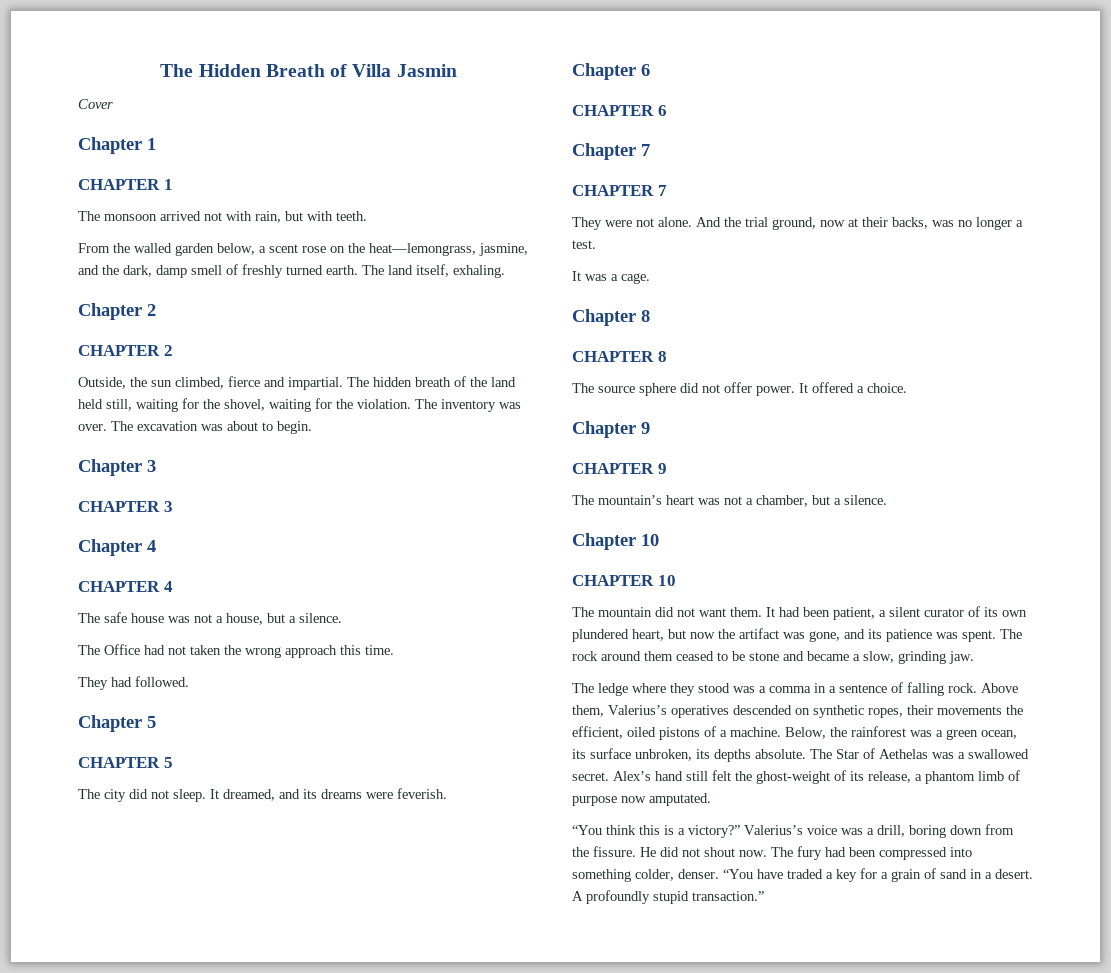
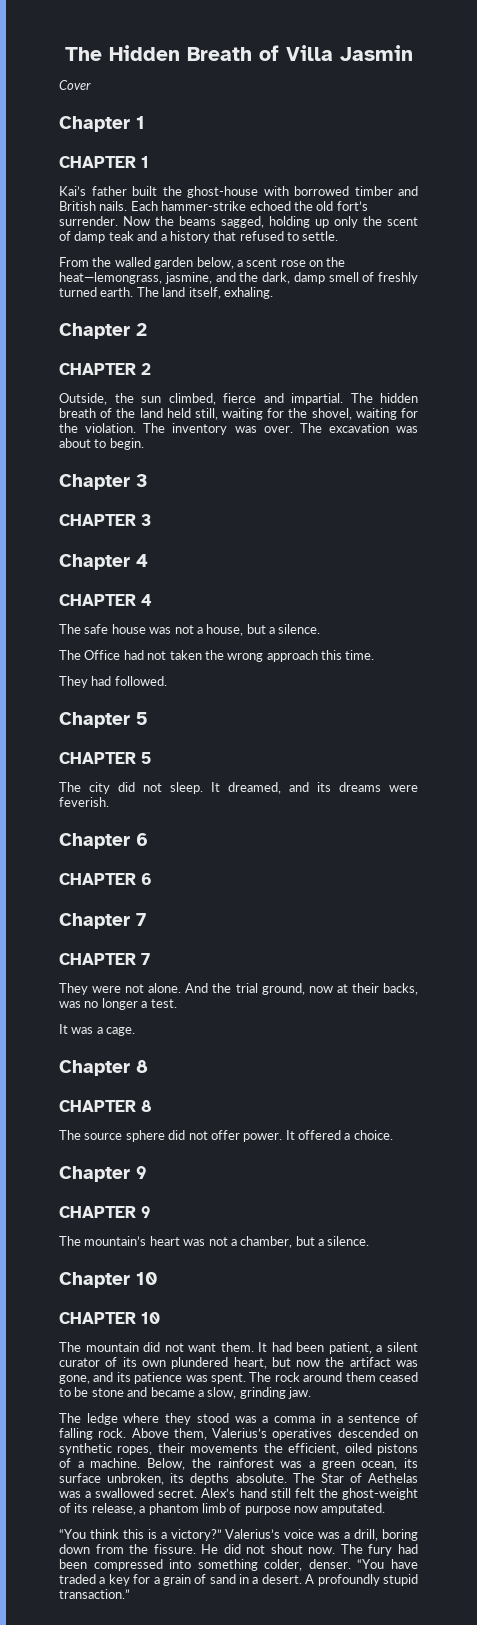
[78,211,367,223] The monsoon arrived not with rain, but with teeth. -> [59,186,418,198] [59,201,368,211] [59,216,418,228] [59,231,339,243] Kai’s father built the ghost-house with borrowed timber and British nails. Each hammer-strike echoed the old fort’s surrender. Now the beams sagged, holding up only the scent of damp teak and a history that refused to settle.

